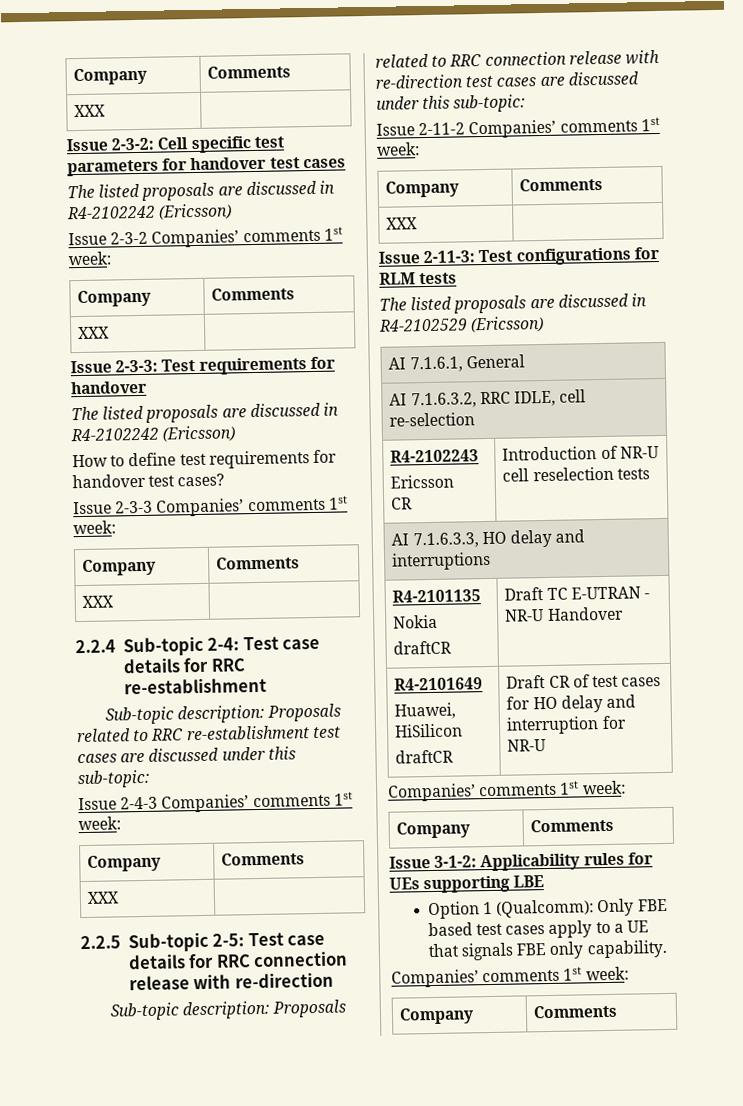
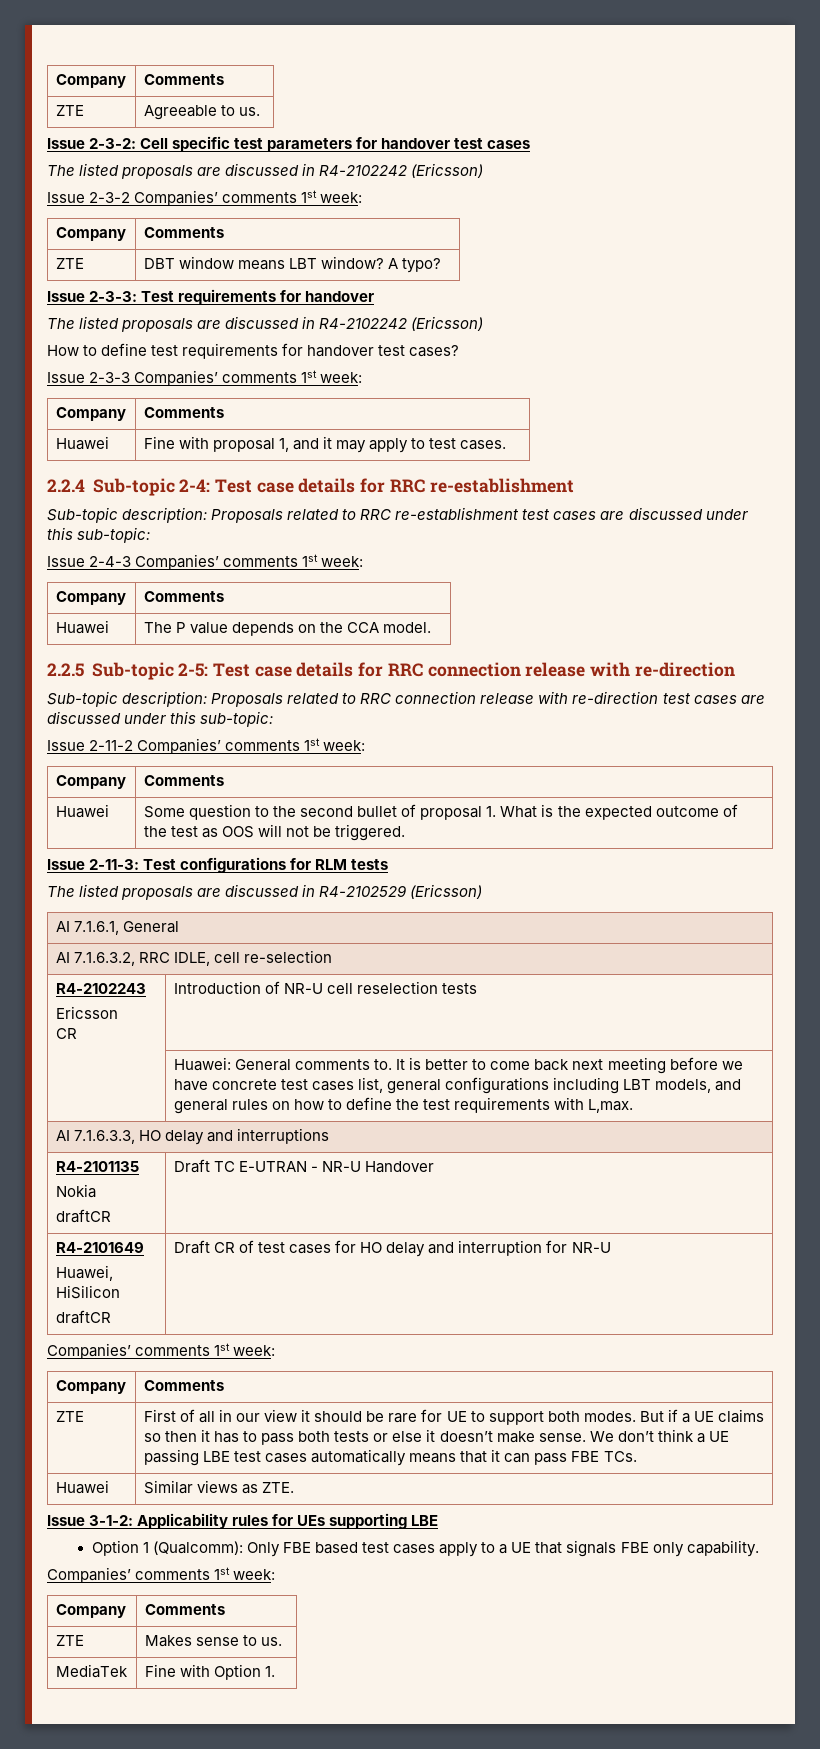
[73,67,148,86] [207,65,292,79] [74,104,107,118] Company | Comments // XXX | -> [55,74,126,88] [143,74,224,85] [55,105,84,116] [143,105,261,120] Company | Comments // ZTE | Agreeable to us.
[78,326,111,340] XXX | -> [55,258,84,269] [143,256,442,273] ZTE | DBT window means LBT window? A typo?
[82,595,115,608] XXX | -> [55,436,109,450] [143,436,507,453] Huawei | Fine with proposal 1, and it may apply to test cases.
[87,891,121,904] XXX | -> [55,620,109,634] [143,622,432,636] Huawei | The P value depends on the CCA model.
[386,217,419,230] XXX | -> [55,804,109,818] [143,804,738,820] [143,824,406,841] Huawei | Some question to the second bullet of proposal 1. What is the expected outcome of the test as OOS will not be triggered.
(650, 474) none -> [173,1057,743,1074] [173,1077,742,1094] [173,1097,634,1114] // | Huawei: General comments to. It is better to come back next meeting before we have concrete test cases list, general configurations including LBT models, and general rules on how to define the test requirements with L,max.
(615, 825) none -> [55,1411,84,1422] [143,1409,764,1425] [143,1429,729,1445] [143,1449,637,1466] [55,1480,109,1494] [143,1480,295,1494] // ZTE | First of all in our view it should be rare for UE to support both modes. But if a UE claims so then it has to pass both tests or else it doesn’t make sense. We don’t think a UE passing LBE test cases automatically means that it can pass FBE TCs. // Huawei | Similar views as ZTE.
(619, 1011) none -> [55,1635,84,1646] [144,1635,283,1647] [55,1664,128,1678] [144,1664,276,1680] // ZTE | Makes sense to us. // MediaTek | Fine with Option 1.

